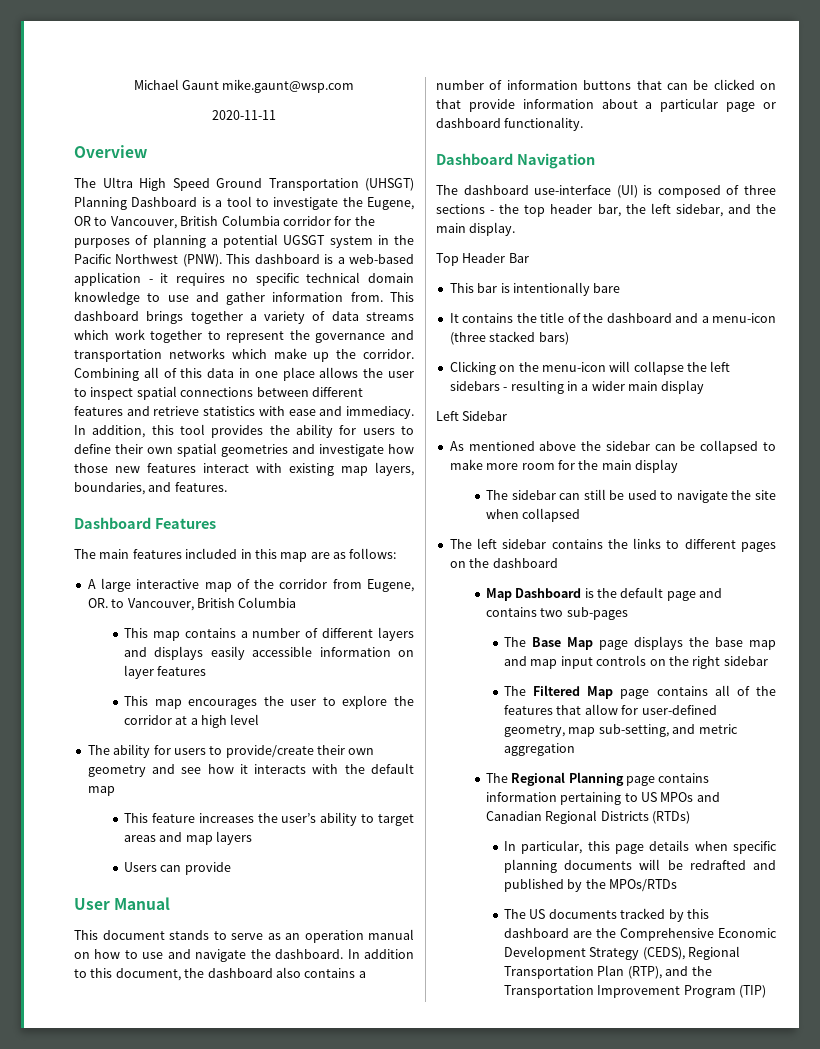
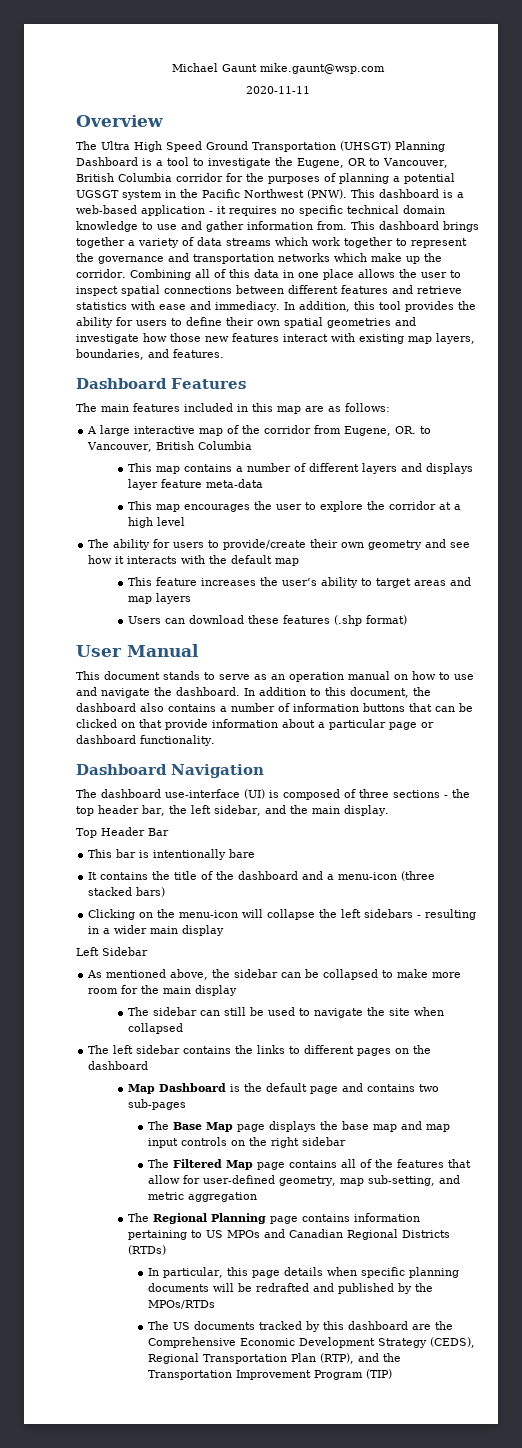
[210,646,414,660] [123,665,207,679] easily accessible information on layer features -> [127,479,263,490] layer feature meta-data
[184,862,231,875] provide -> [188,615,407,626] download these features (.shp format)
[539,441,577,451] above -> [170,969,209,980] above,

